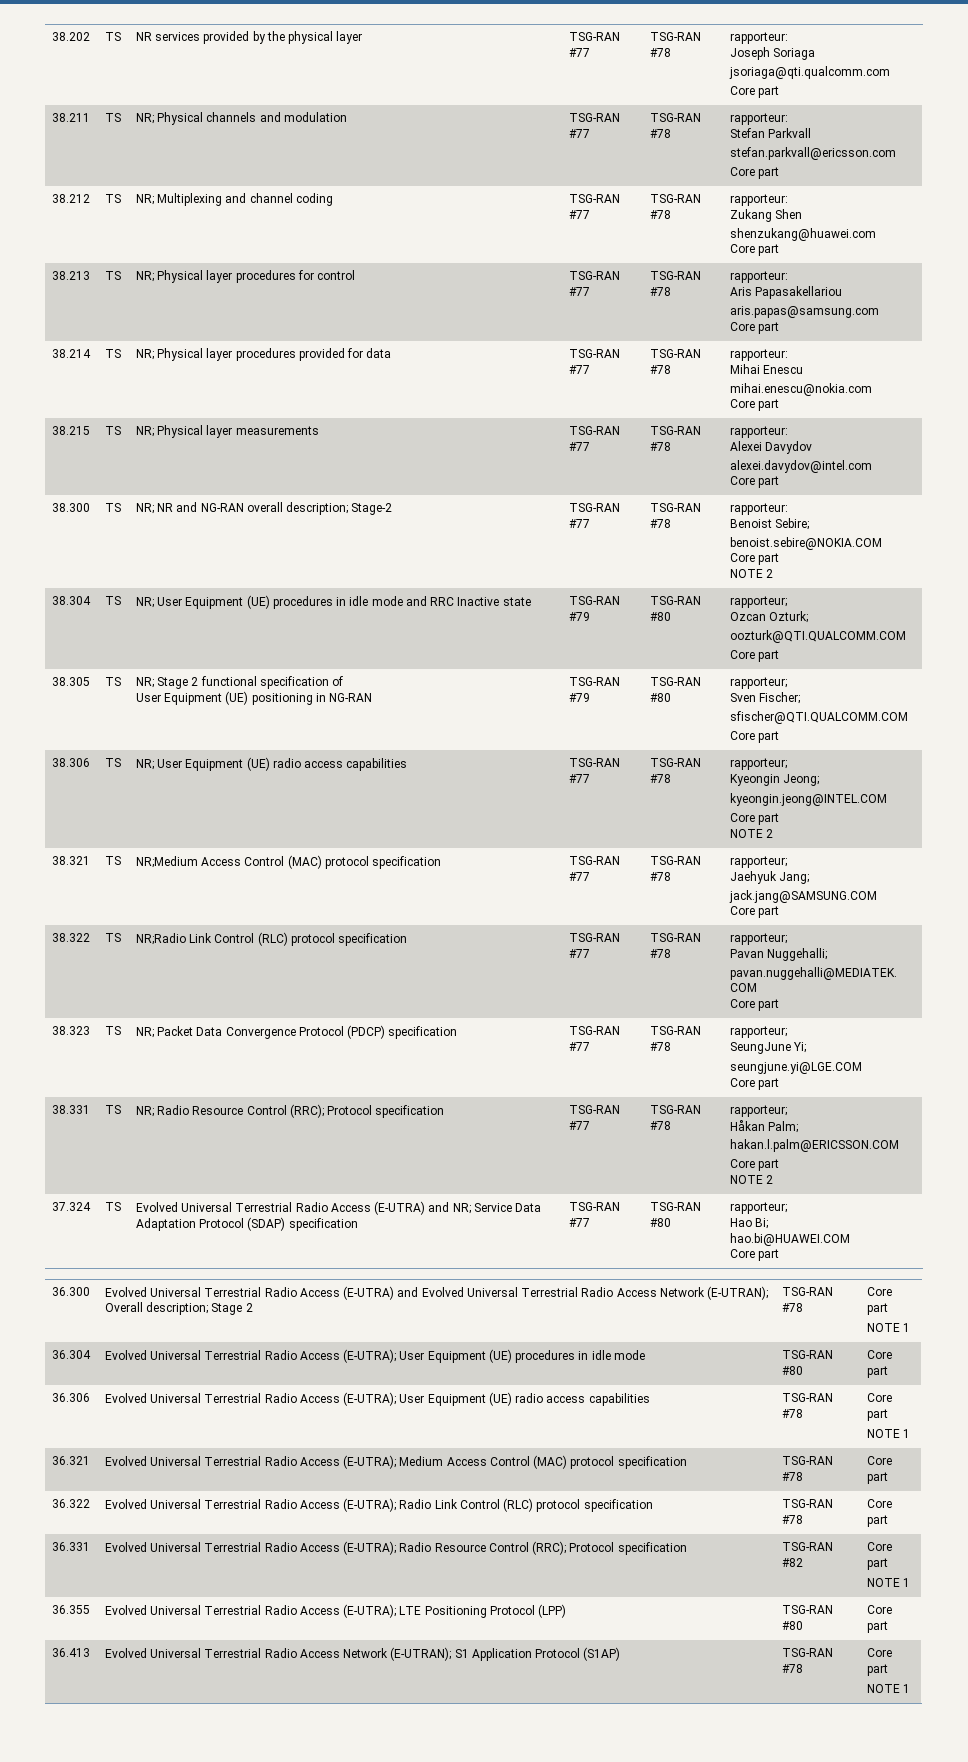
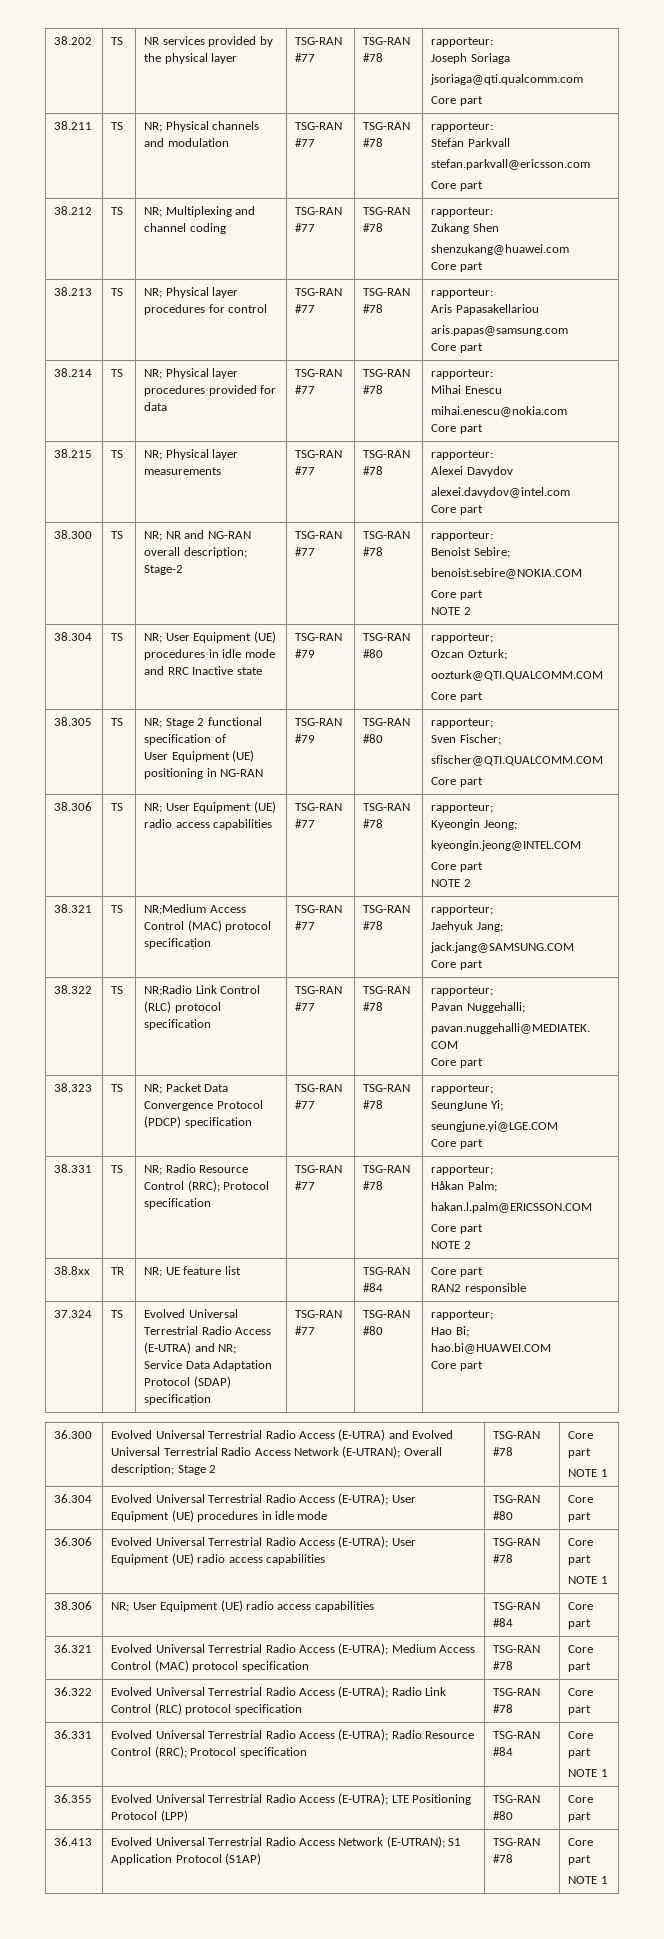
(774, 1179) none -> [54,1266,91,1275] [111,1267,125,1275] [144,1266,241,1277] [363,1267,411,1275] [363,1283,384,1292] [431,1267,483,1277] [431,1283,526,1294] // 38.8xx | TR | NR; UE feature list | | TSG-RAN #84 | Core part // RAN2 responsible
(911, 1433) none -> [54,1601,93,1610] [111,1600,374,1612] [493,1602,541,1610] [493,1618,514,1627] [568,1602,594,1610] [568,1619,592,1629] // 38.306 | NR; User Equipment (UE) radio access capabilities | TSG-RAN #84 | Core part
[782,1558,804,1567] #82 -> [493,1747,514,1756] #84

